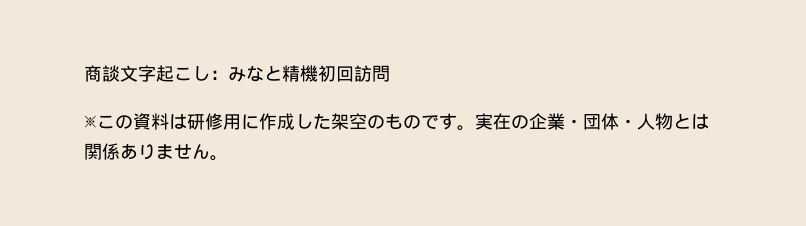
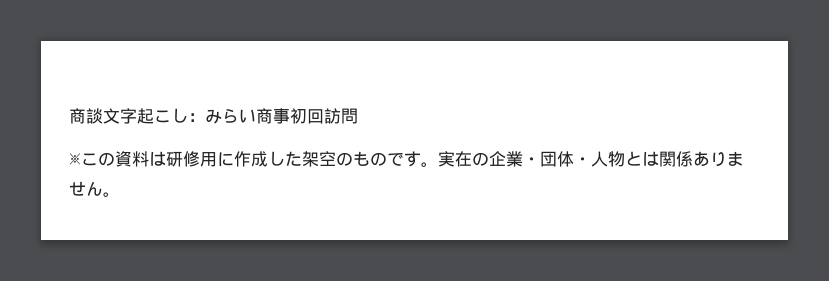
[246,65,318,82] なと精機 -> [222,108,290,124] らい商事

